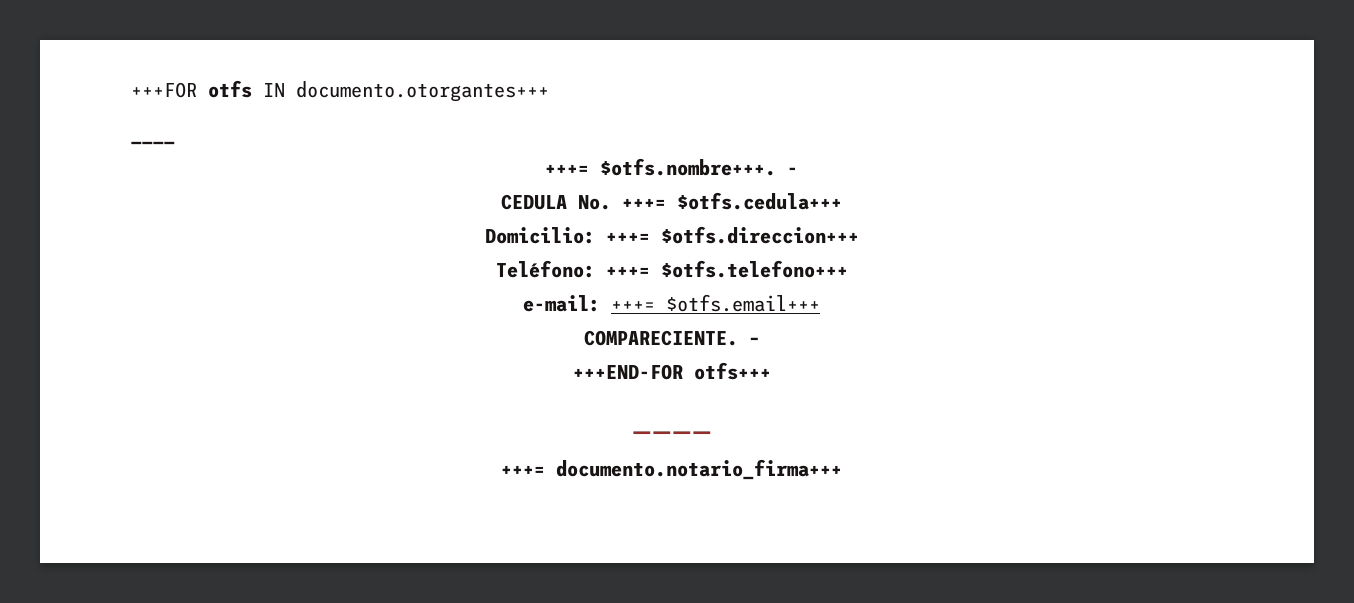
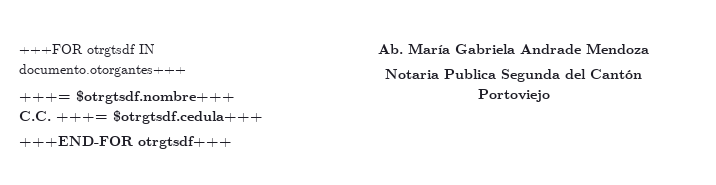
[208,80,252,98] otfs -> [87,44,135,57] otrgtsdf
[131,141,175,145] [545,158,798,176] [501,192,842,210] [484,226,859,244] [495,260,848,278] [523,294,820,312] [583,330,760,346] [572,362,771,380] [631,431,712,434] [501,459,842,480] ____ // +++= $otfs.nombre+++. - // CEDULA No. +++= $otfs.cedula+++ // Domicilio: +++= $otfs.direccion+++ // Teléfono: +++= $otfs.telefono+++ // e-mail: +++= $otfs.email+++ // COMPARECIENTE. – // +++END-FOR otfs+++ // ____ // +++= documento.notario_firma+++ -> [19,90,235,104] [19,110,263,124] [19,136,232,149] [378,43,649,54] [385,69,642,82] [477,89,550,102] +++= $otrgtsdf.nombre+++ // C.C. +++= $otrgtsdf.cedula+++ // +++END-FOR otrgtsdf+++ // Ab. María Gabriela Andrade Mendoza // Notaria Publica Segunda del Cantón Portoviejo

